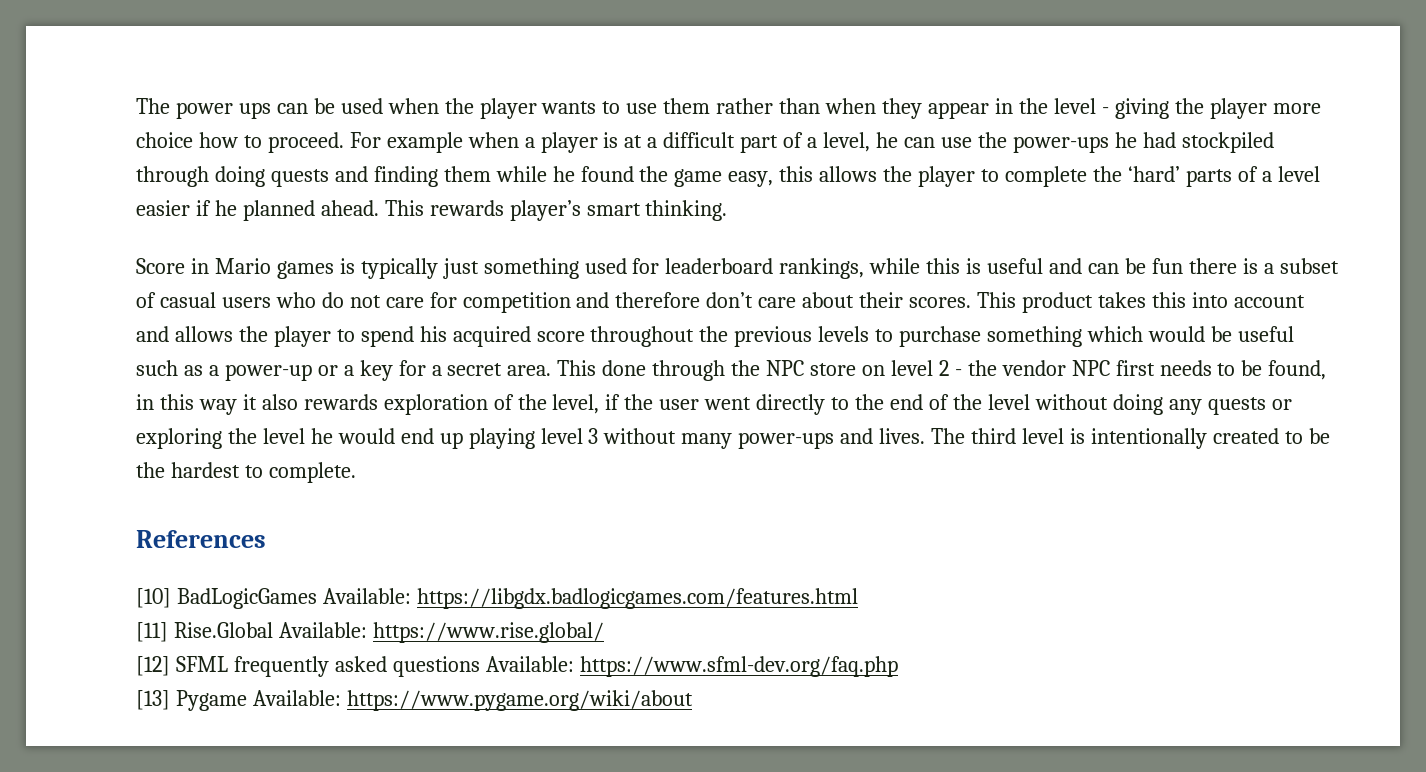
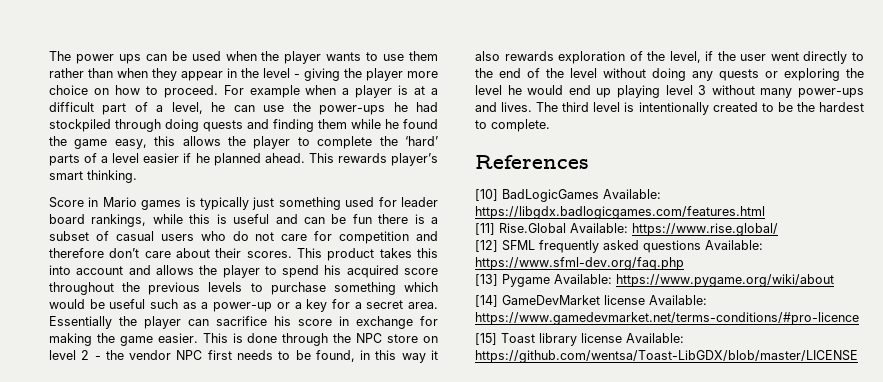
(193, 140) none -> [93,88,109,95] on
[665,258,774,274] leaderboard -> [400,197,438,207] [49,214,85,224] leader board
[557,360,597,376] This -> [49,316,438,329] [49,333,243,346] Essentially the player can sacrifice his score in exchange for making the game easier. This is
(693, 700) none -> [475,295,707,307] [475,312,859,325] [475,333,684,346] [475,350,858,363] // [14] GameDevMarket license Available: https://www.gamedevmarket.net/terms-conditions/#pro-licence // [15] Toast library license Available: https://github.com/wentsa/Toast-LibGDX/blob/master/LICENSE

